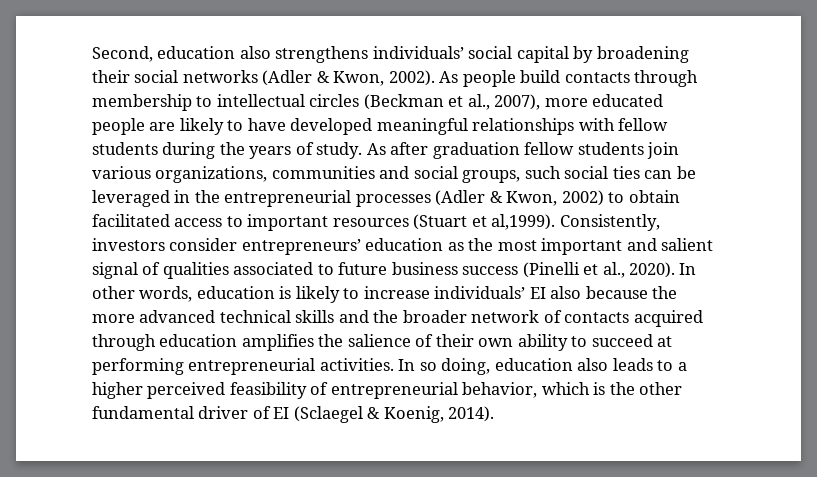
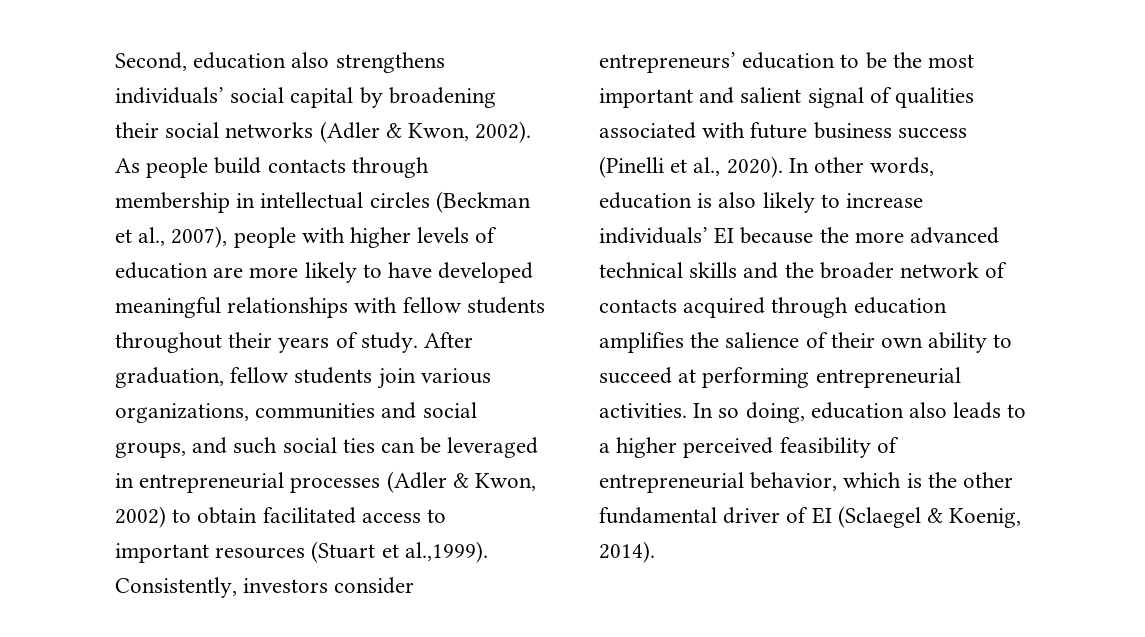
[196,96,213,107] to -> [236,193,256,208] in
[544,94,664,107] [92,118,176,135] more educated people are -> [233,227,498,248] [115,262,299,279] people with higher levels of education are more
[162,142,245,159] during the -> [115,332,273,353] throughout their
[366,142,520,159] As after graduation -> [424,332,474,348] [115,367,224,388] After graduation,
(521, 176) none -> [192,437,228,454] and
[194,190,220,203] the -> (134, 480) none
[491,214,556,230] al,1999). -> [404,541,488,563] al.,1999).
[447,242,464,251] as -> [840,52,887,69] to be
[317,264,334,275] to -> [702,122,746,138] with
(292, 292) none -> [718,192,757,208] also
[550,286,582,299] also -> (735, 235) none

